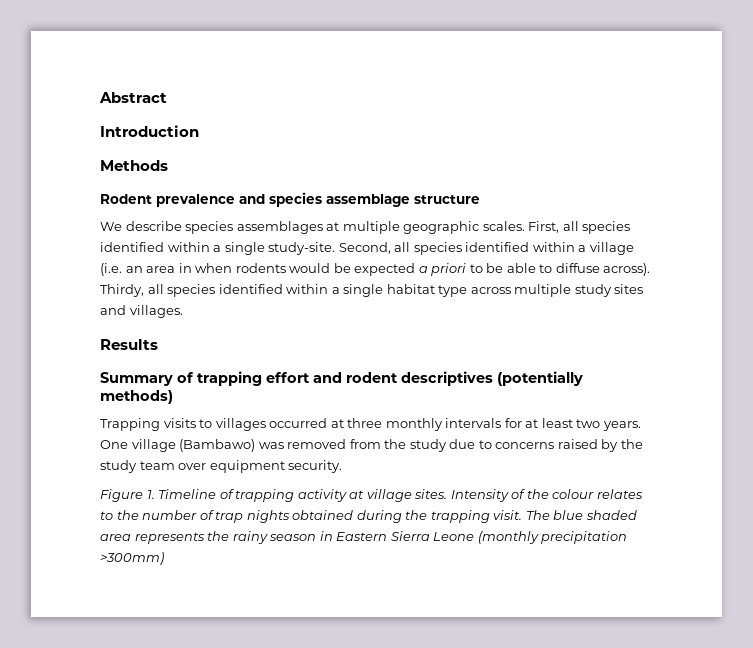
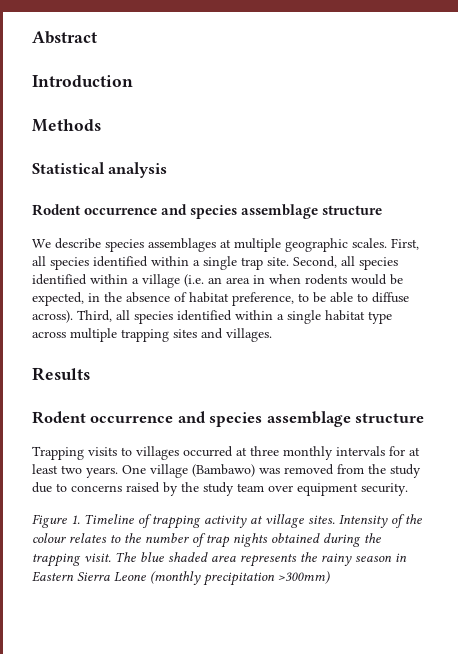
[100,194,235,207] // Rodent prevalence -> [32,162,168,178] [32,204,158,216] // Statistical analysis // Rodent occurrence
[268,242,336,255] study-site. -> [241,257,289,270] trap site.
[354,263,467,276] expected a priori -> [32,292,294,306] expected, in the absence of habitat preference,
[100,284,144,297] Thirdy, -> [77,310,112,322] Third,
[574,284,612,297] study -> [121,329,169,342] trapping
[100,371,583,386] [100,390,173,404] Summary of trapping effort and rodent descriptives (potentially methods) -> [32,411,425,427] Rodent occurrence and species assemblage structure

